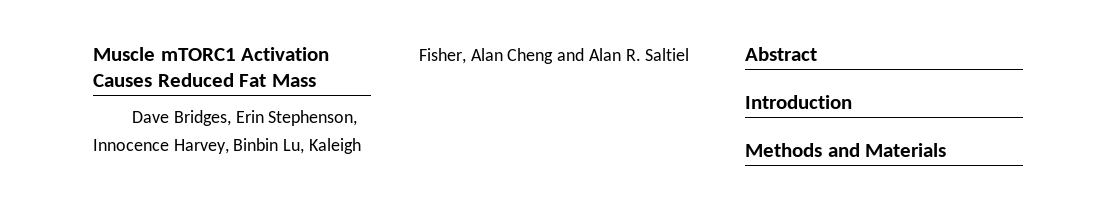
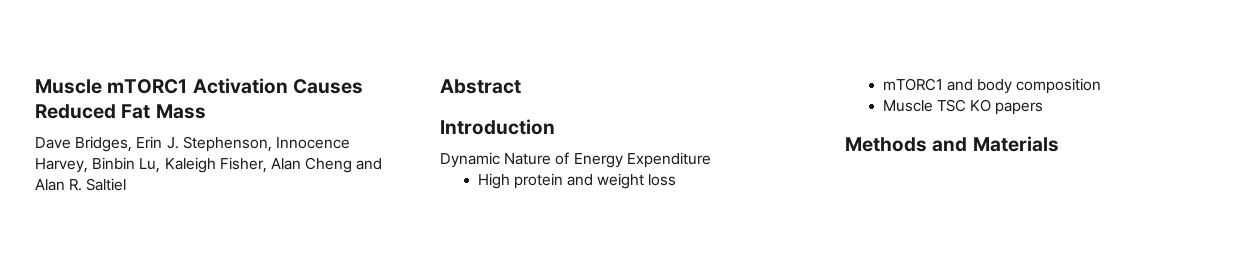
(264, 116) none -> [166,137,179,149] J.
(852, 102) none -> [440,152,711,168] [477,173,677,189] [882,78,1102,94] [882,99,1044,115] // Dynamic Nature of Energy Expenditure // High protein and weight loss // mTORC1 and body composition // Muscle TSC KO papers

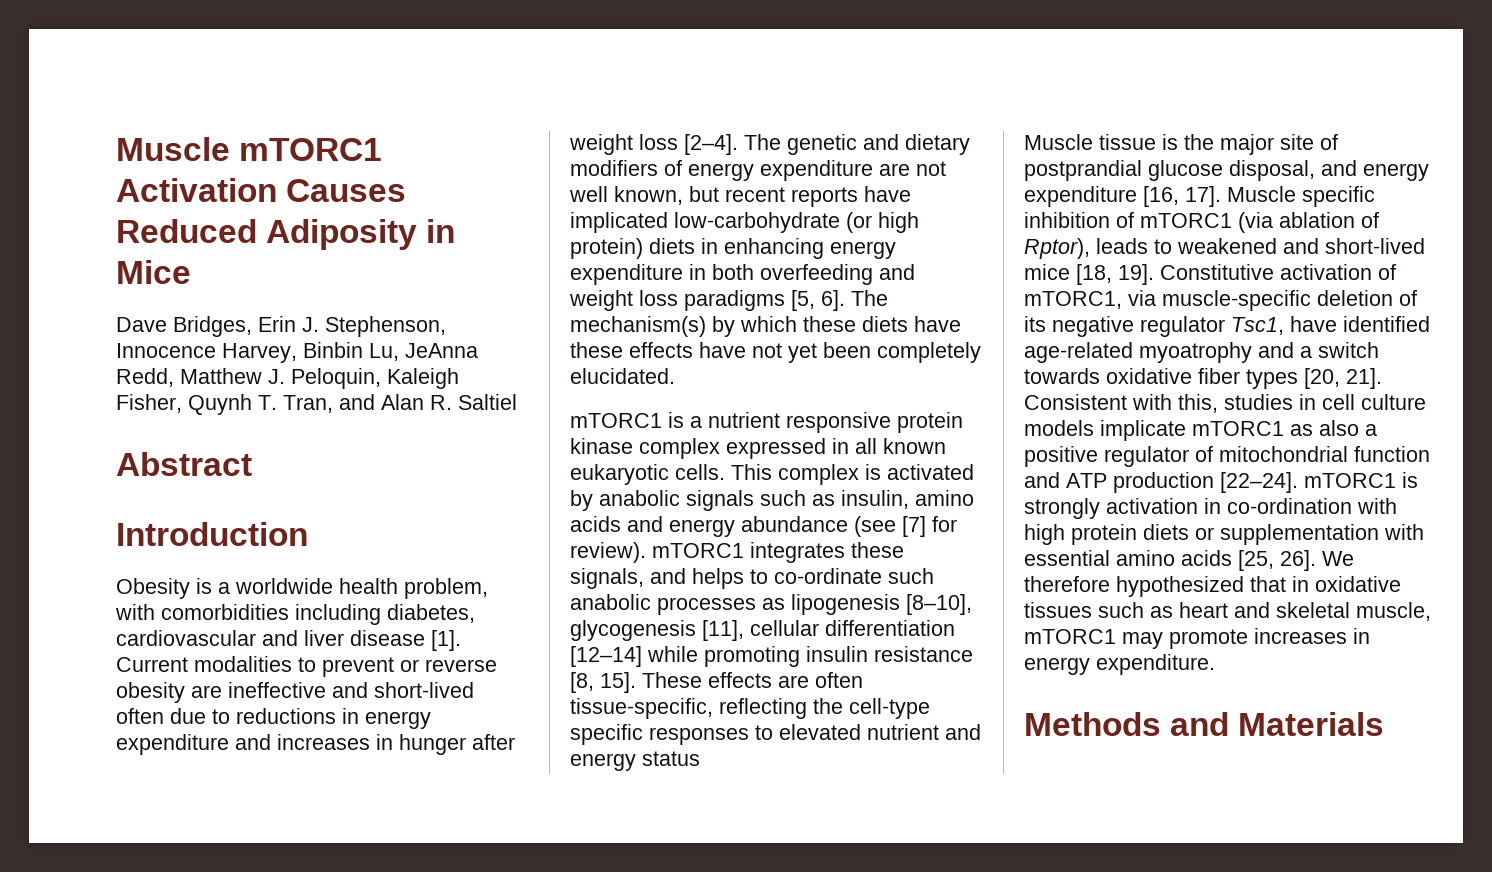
[121,104,206,119] Fat Mass -> [266,219,456,250] [116,260,191,284] Adiposity in Mice
[164,157,353,173] Kaleigh Fisher, Alan Cheng -> [405,343,478,358] [116,368,459,389] [116,394,333,415] JeAnna Redd, Matthew J. Peloquin, Kaleigh Fisher, Quynh T. Tran,
[440,152,711,168] [477,173,677,189] [882,78,1102,94] [882,99,1044,115] Dynamic Nature of Energy Expenditure // High protein and weight loss // mTORC1 and body composition // Muscle TSC KO papers -> [116,578,488,599] [115,604,475,625] [116,630,461,651] [116,656,497,677] [116,682,474,703] [116,708,431,729] [116,734,515,755] [569,134,970,155] [570,160,946,181] [569,186,911,207] [570,212,919,233] [570,238,896,259] [570,264,915,285] [569,290,888,311] [570,316,961,337] [570,342,981,363] [570,368,675,384] [570,412,963,433] [570,438,946,459] [570,464,974,485] [570,490,974,511] [570,516,957,537] [570,542,904,563] [570,568,934,589] [570,594,972,615] [570,620,955,641] [570,646,973,667] [570,672,863,693] [570,698,930,719] [570,724,981,745] [570,751,700,771] [1024,134,1338,155] [1024,160,1429,181] [1024,186,1375,207] [1024,212,1379,233] [1024,238,1425,259] [1024,264,1396,285] [1024,290,1417,311] [1024,316,1430,337] [1024,342,1379,363] [1024,368,1382,389] [1024,394,1426,413] [1024,420,1377,441] [1024,446,1430,467] [1024,472,1418,493] [1024,498,1397,519] [1024,524,1424,545] [1024,550,1354,571] [1024,576,1401,597] [1024,602,1431,621] [1024,628,1370,649] [1024,654,1215,675] Obesity is a worldwide health problem, with comorbidities including diabetes, cardiovascular and liver disease [1]. Current modalities to prevent or reverse obesity are ineffective and short-lived often due to reductions in energy expenditure and increases in hunger after weight loss [2–4]. The genetic and dietary modifiers of energy expenditure are not well known, but recent reports have implicated low-carbohydrate (or high protein) diets in enhancing energy expenditure in both overfeeding and weight loss paradigms [5, 6]. The mechanism(s) by which these diets have these effects have not yet been completely elucidated. // mTORC1 is a nutrient responsive protein kinase complex expressed in all known eukaryotic cells. This complex is activated by anabolic signals such as insulin, amino acids and energy abundance (see [7] for review). mTORC1 integrates these signals, and helps to co-ordinate such anabolic processes as lipogenesis [8–10], glycogenesis [11], cellular differentiation [12–14] while promoting insulin resistance [8, 15]. These effects are often tissue-specific, reflecting the cell-type specific responses to elevated nutrient and energy status // Muscle tissue is the major site of postprandial glucose disposal, and energy expenditure [16, 17]. Muscle specific inhibition of mTORC1 (via ablation of Rptor), leads to weakened and short-lived mice [18, 19]. Constitutive activation of mTORC1, via muscle-specific deletion of its negative regulator Tsc1, have identified age-related myoatrophy and a switch towards oxidative fiber types [20, 21]. Consistent with this, studies in cell culture models implicate mTORC1 as also a positive regulator of mitochondrial function and ATP production [22–24]. mTORC1 is strongly activation in co-ordination with high protein diets or supplementation with essential amino acids [25, 26]. We therefore hypothesized that in oxidative tissues such as heart and skeletal muscle, mTORC1 may promote increases in energy expenditure.

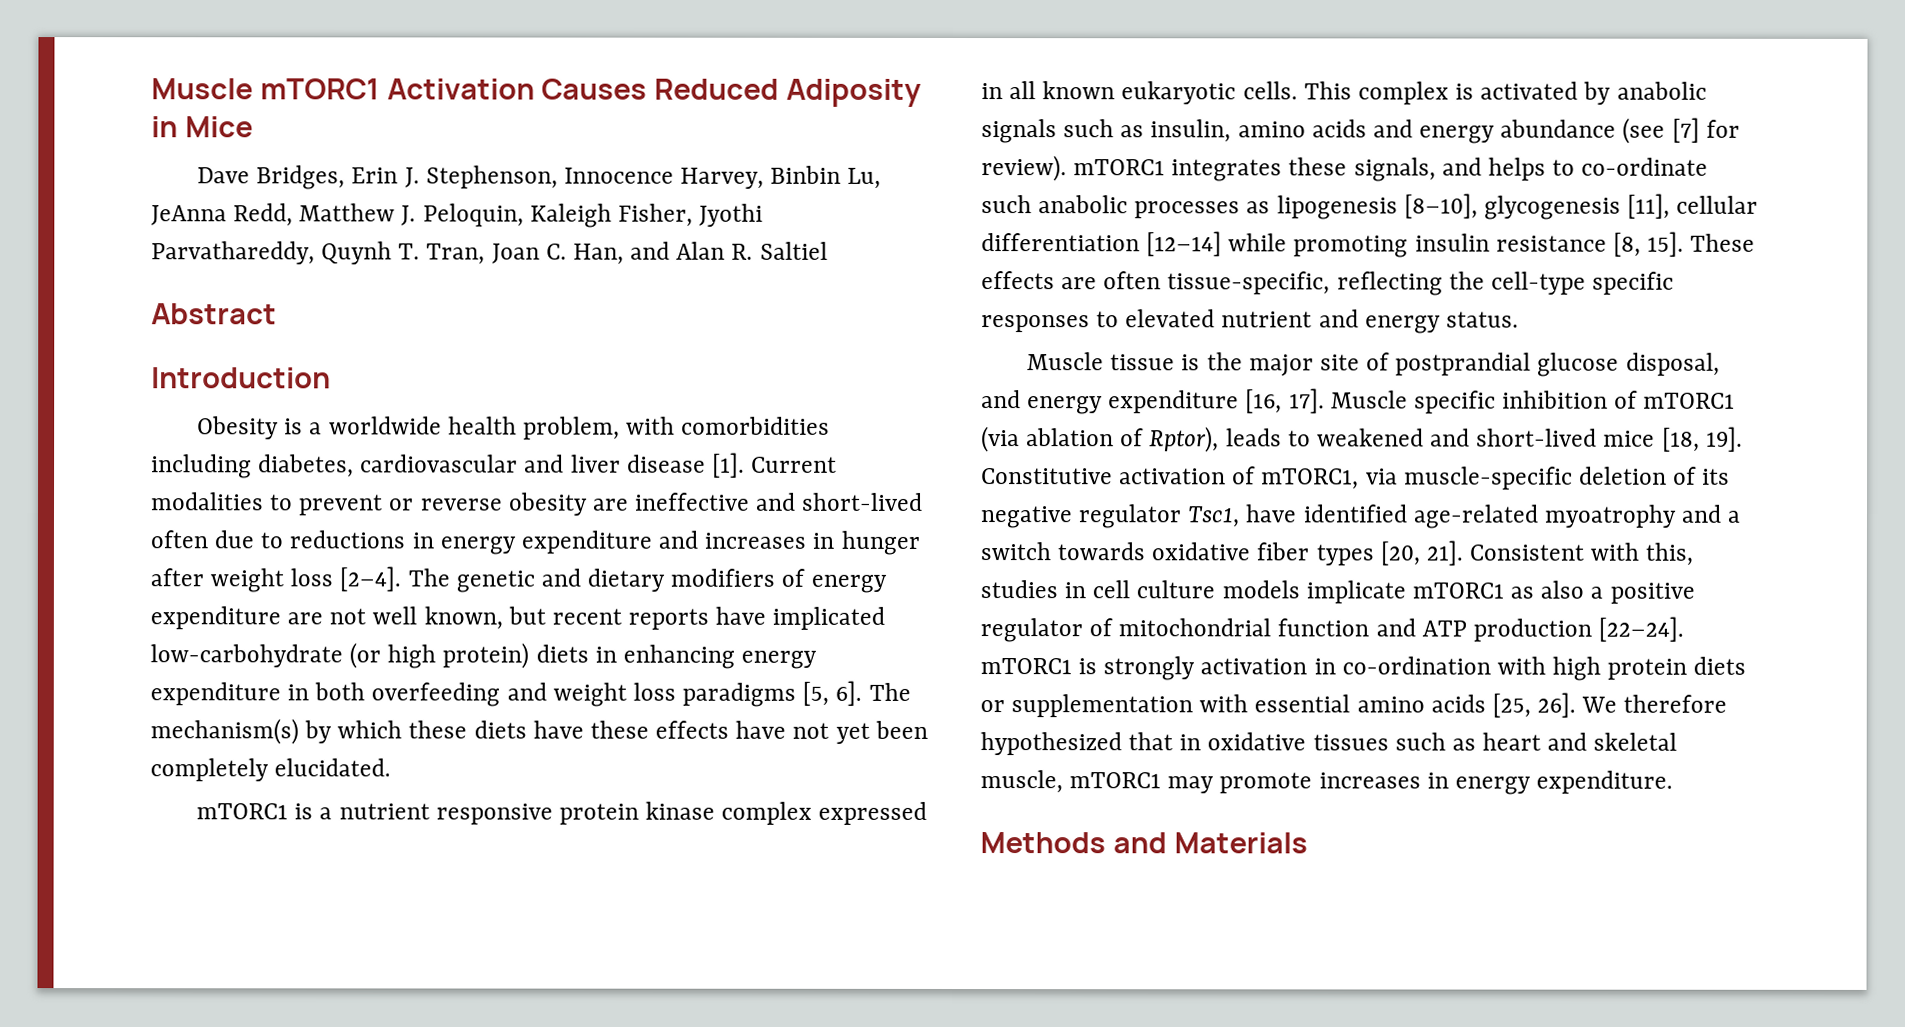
(182, 403) none -> [699,203,764,227] [151,241,315,265] Jyothi Parvathareddy,
(333, 404) none -> [491,243,624,265] Joan C. Han,
[642,751,700,766] status -> [1445,311,1519,328] status.

